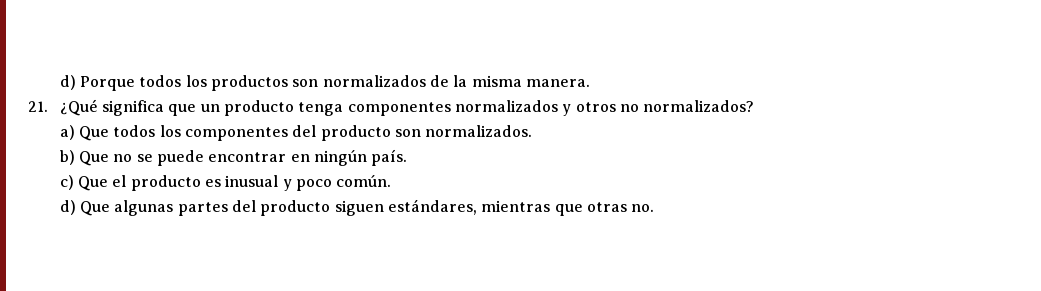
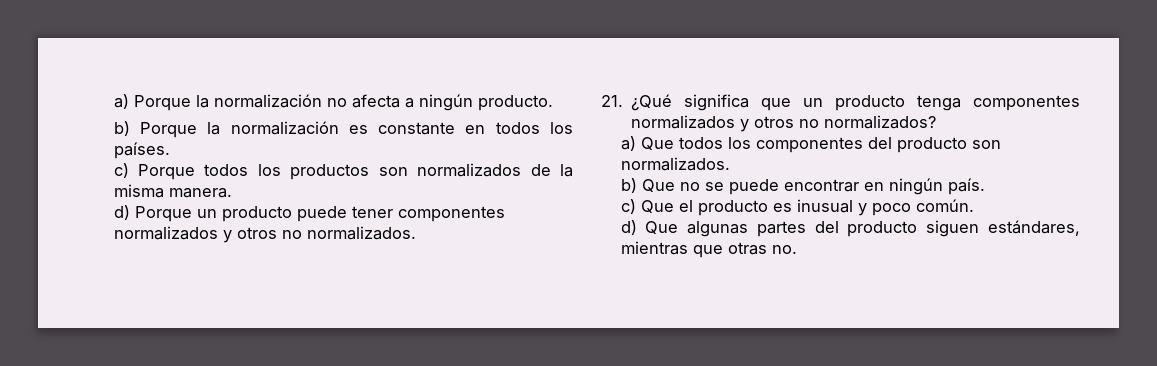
[59,75,76,90] d) -> [113,94,553,111] [113,121,573,138] [113,142,170,159] [113,163,129,178] a) Porque la normalización no afecta a ningún producto. // b) Porque la normalización es constante en todos los países. // c)
(590, 83) none -> [113,205,505,222] [113,226,416,243] // d) Porque un producto puede tener componentes normalizados y otros no normalizados.

